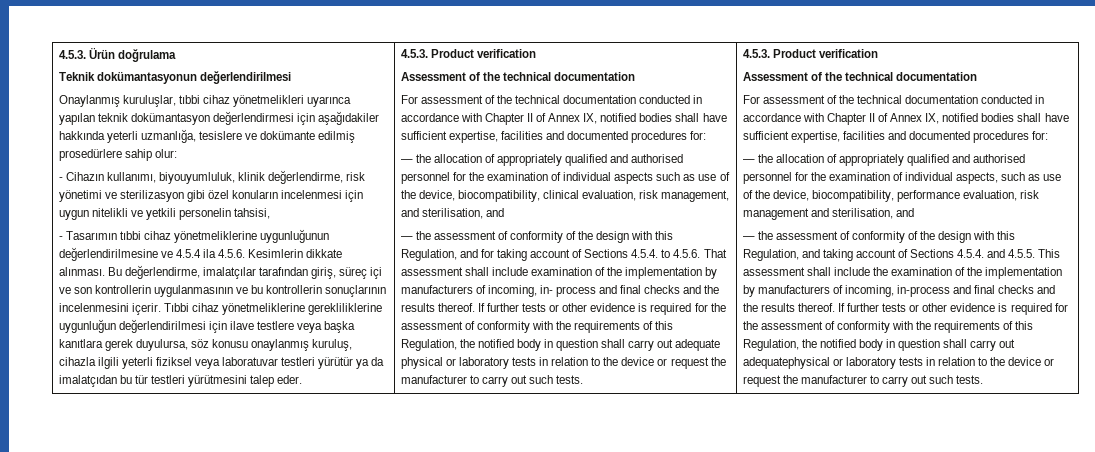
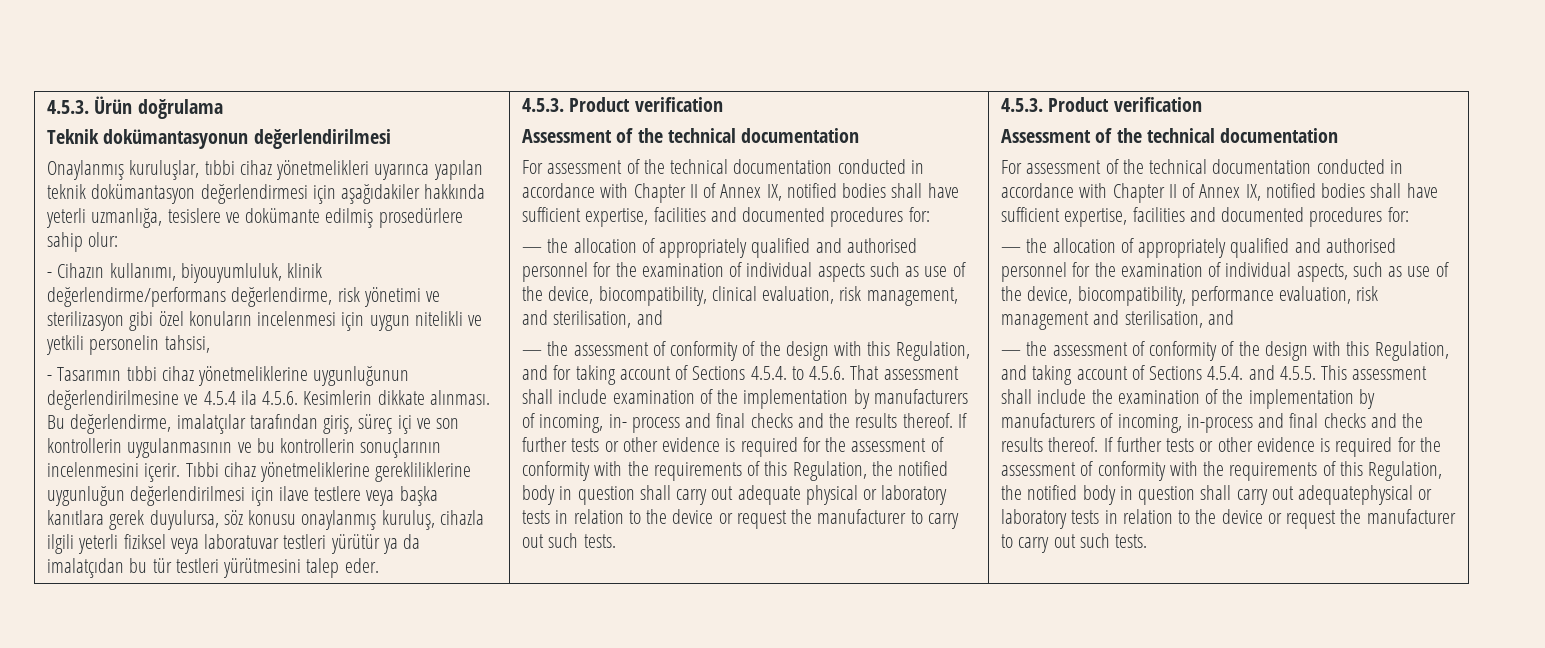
(265, 176) none -> [47,287,227,307] değerlendirme/performans

